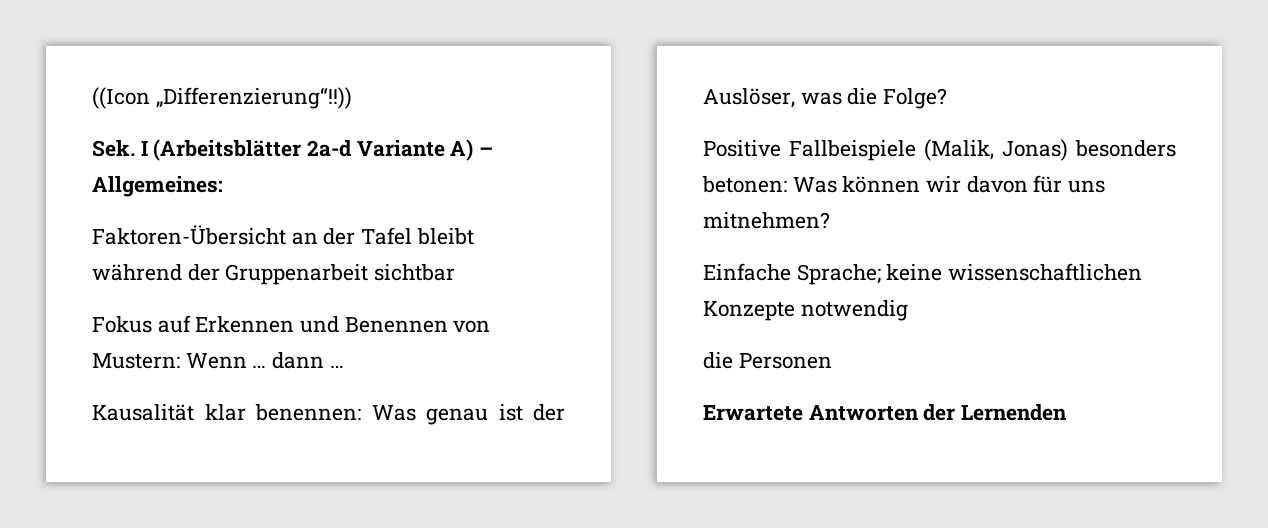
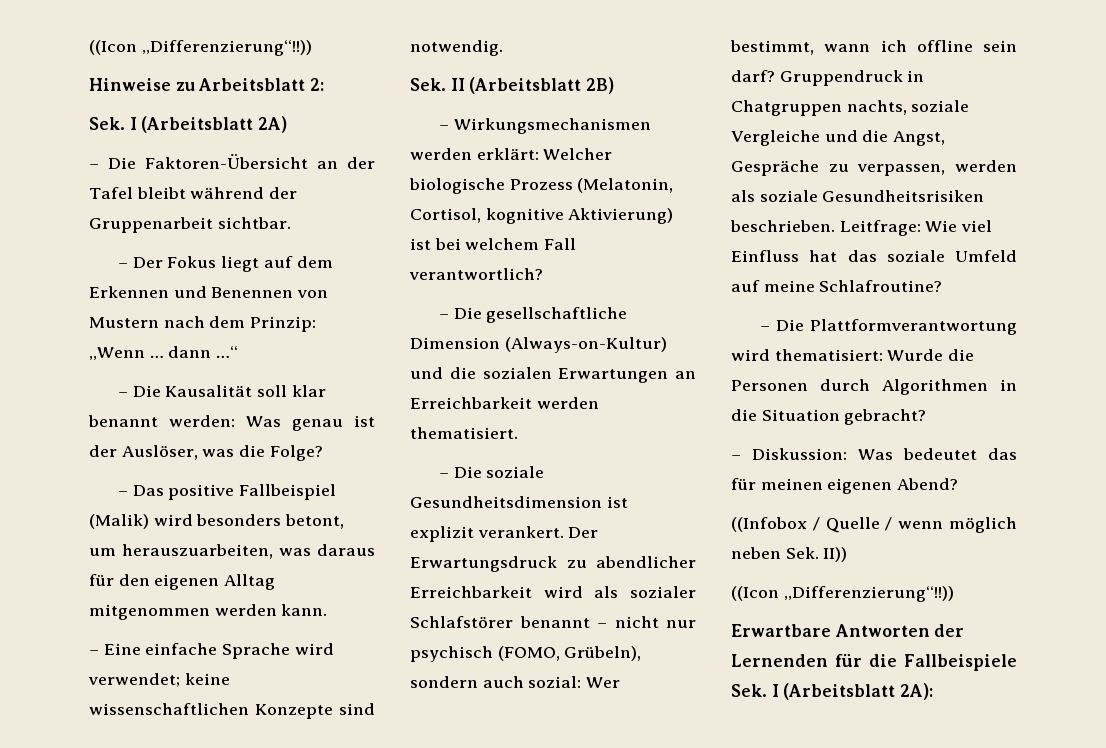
[92,87,352,109] [92,139,494,161] [92,176,223,197] ((Icon „Differenzierung“!!)) // Sek. I (Arbeitsblätter 2a-d Variante A) – Allgemeines: // -> [89,40,312,56] [89,78,325,91] [89,116,288,133] [89,157,136,169] ((Icon „Differenzierung“!!)) // Hinweise zu Arbeitsblatt 2: // Sek. I (Arbeitsblatt 2A) // – Die
[374,264,456,281] [92,315,491,333] [92,352,344,369] [92,404,361,421] sichtbar // Fokus auf Erkennen und Benennen von Mustern: Wenn … dann … // Kausalität klar benennen: -> [217,217,291,229] [118,256,333,272] [89,286,329,298] [89,316,317,332] [89,346,239,360] [118,385,326,397] [88,415,235,427] sichtbar. // – Der Fokus liegt auf dem Erkennen und Benennen von Mustern nach dem Prinzip: „Wenn … dann …“ // – Die Kausalität soll klar benannt werden:
[703,139,1176,161] [702,175,1106,193] [703,212,830,229] [703,263,1143,285] [703,300,908,321] [703,352,832,369] [703,404,1068,421] Positive Fallbeispiele (Malik, Jonas) besonders betonen: Was können wir davon für uns mitnehmen? // Einfache Sprache; keine wissenschaftlichen Konzepte notwendig // die Personen // Erwartete Antworten der Lernenden -> [118,484,337,500] [89,514,345,529] [89,544,375,559] [89,574,276,590] [89,604,328,620] [89,643,334,659] [88,673,230,687] [89,703,375,719] [410,40,503,56] [410,77,615,94] [439,118,651,134] [410,148,613,160] [409,178,674,194] [410,208,674,224] [410,238,577,250] [409,268,543,280] [439,307,628,323] [410,337,667,353] [410,367,696,383] [410,397,599,409] [410,427,518,439] [439,466,545,478] [410,496,628,508] [410,526,599,542] [410,556,696,572] [410,586,696,598] [410,616,696,628] [410,646,642,662] [410,676,621,688] [730,40,1017,55] [731,70,925,86] [731,100,970,116] [731,130,946,146] [731,160,1017,176] [731,190,985,202] [730,220,993,236] [731,250,1017,262] [731,280,943,292] [760,319,1017,335] [731,349,975,361] [731,379,1017,395] [731,409,927,425] [731,448,1017,460] [731,478,959,494] [731,517,1017,533] [731,547,848,562] [731,586,954,602] [731,624,965,637] [731,654,1017,671] [731,683,934,700] – Das positive Fallbeispiel (Malik) wird besonders betont, um herauszuarbeiten, was daraus für den eigenen Alltag mitgenommen werden kann. // – Eine einfache Sprache wird verwendet; keine wissenschaftlichen Konzepte sind notwendig. // Sek. II (Arbeitsblatt 2B) // – Wirkungsmechanismen werden erklärt: Welcher biologische Prozess (Melatonin, Cortisol, kognitive Aktivierung) ist bei welchem Fall verantwortlich? // – Die gesellschaftliche Dimension (Always-on-Kultur) und die sozialen Erwartungen an Erreichbarkeit werden thematisiert. // – Die soziale Gesundheitsdimension ist explizit verankert. Der Erwartungsdruck zu abendlicher Erreichbarkeit wird als sozialer Schlafstörer benannt – nicht nur psychisch (FOMO, Grübeln), sondern auch sozial: Wer bestimmt, wann ich offline sein darf? Gruppendruck in Chatgruppen nachts, soziale Vergleiche und die Angst, Gespräche zu verpassen, werden als soziale Gesundheitsrisiken beschrieben. Leitfrage: Wie viel Einfluss hat das soziale Umfeld auf meine Schlafroutine? // – Die Plattformverantwortung wird thematisiert: Wurde die Personen durch Algorithmen in die Situation gebracht? // – Diskussion: Was bedeutet das für meinen eigenen Abend? // ((Infobox / Quelle / wenn möglich neben Sek. II)) // ((Icon „Differenzierung“!!)) // Erwartbare Antworten der Lernenden für die Fallbeispiele Sek. I (Arbeitsblatt 2A):

